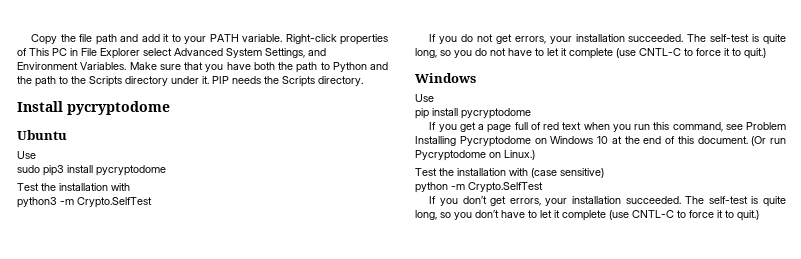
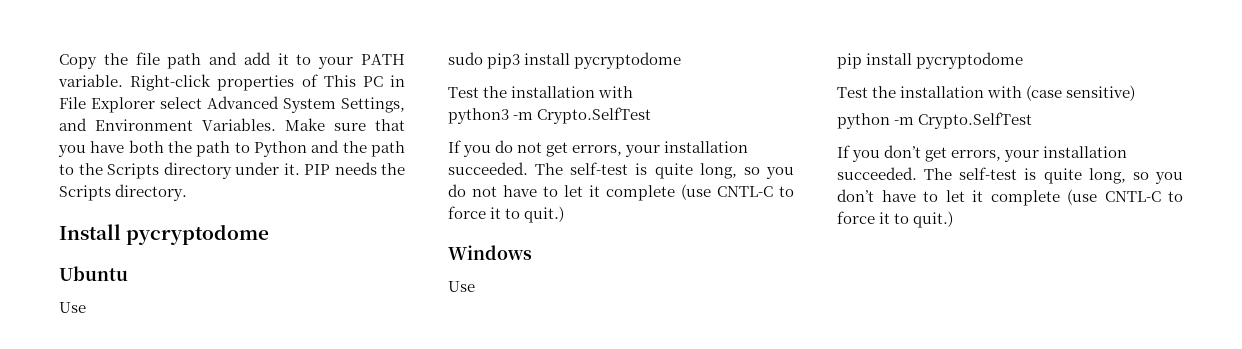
[429,122,786,133] [415,136,786,147] [415,150,535,161] // If you get a page full of red text when you run this command, see Problem Installing Pycryptodome on Windows 10 at the end of this document. (Or run Pycryptodome on Linux.) -> (1024, 60) none

